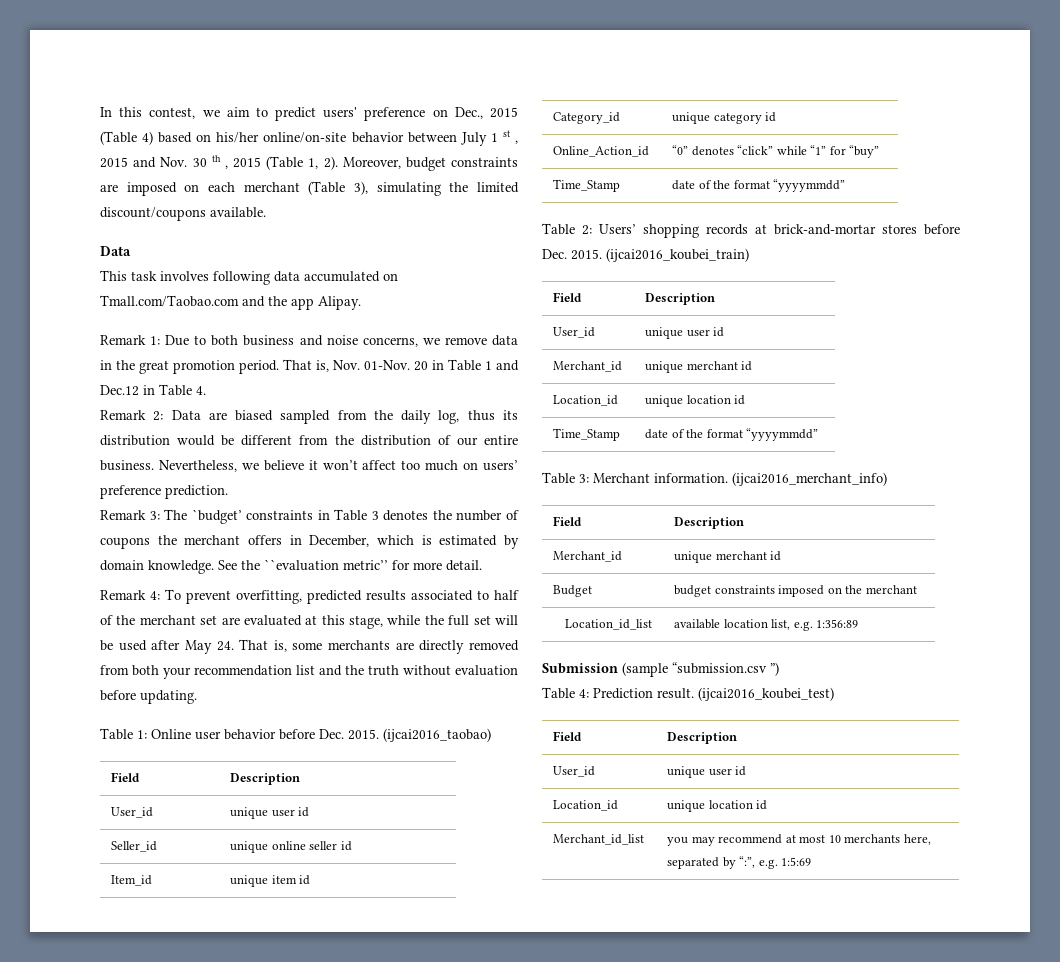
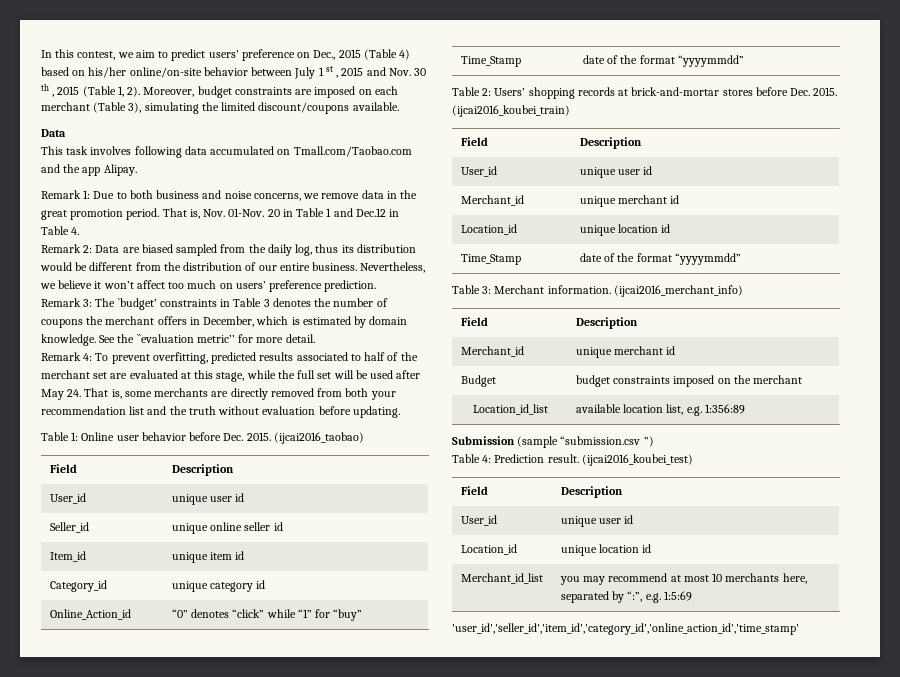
(812, 861) none -> [452,623,799,635] // 'user_id','seller_id','item_id','category_id','online_action_id','time_stamp'

